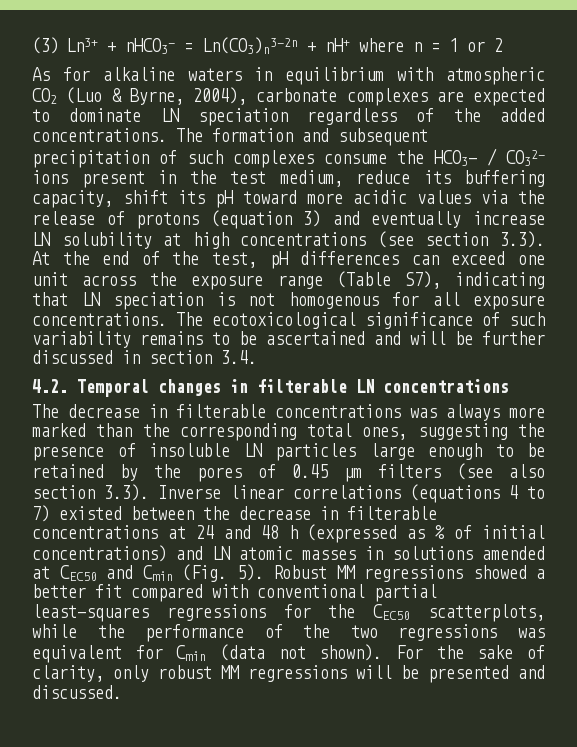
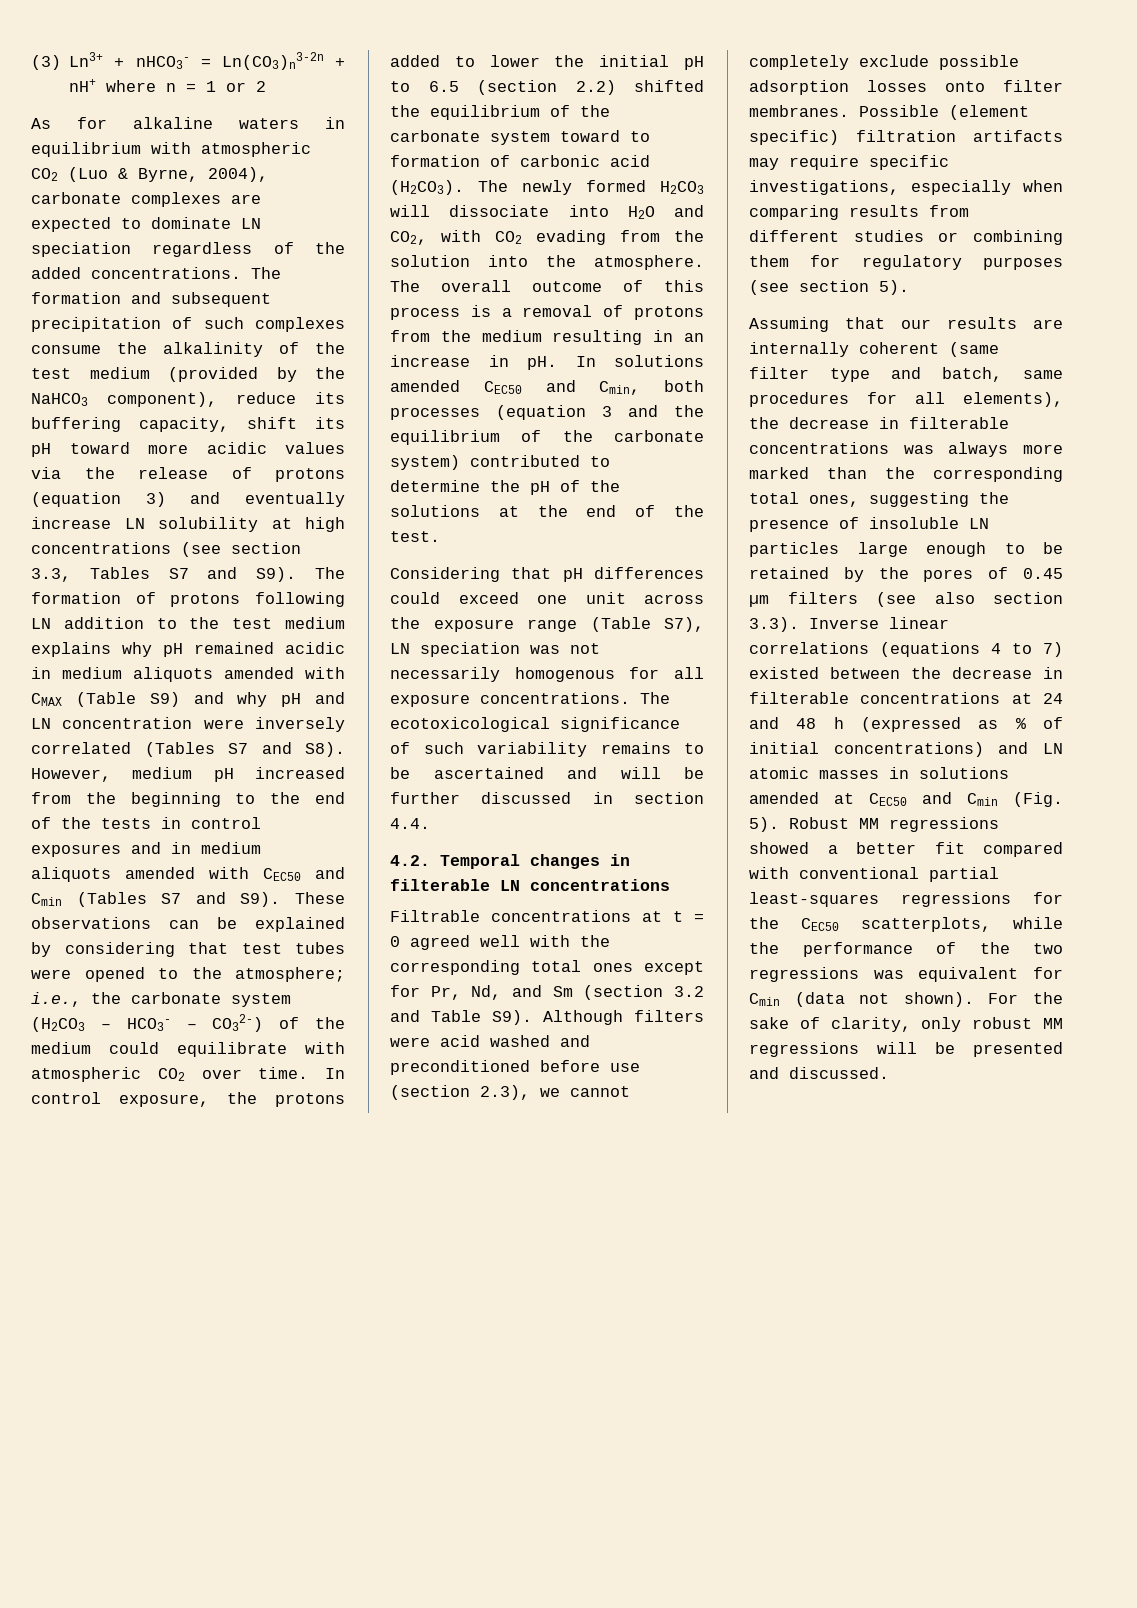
[434,148,545,166] [32,170,343,188] HCO3- / CO32- ions present in the test medium, -> [163,342,345,357] [31,367,345,382] [31,392,217,407] alkalinity of the test medium (provided by the NaHCO3 component),
[500,231,545,248] [32,251,257,268] 3.3). At the end of the test, -> [31,567,346,582] [31,592,345,607] [31,617,345,629] [31,642,345,657] [31,667,345,682] [31,692,346,707] [31,717,345,732] [31,742,345,757] [31,767,345,782] [31,792,346,807] [31,817,261,829] [31,842,261,857] [31,867,345,882] [31,892,345,907] [31,917,345,932] [31,942,345,957] [31,967,345,982] [31,992,291,1007] [31,1014,345,1032] [31,1042,345,1057] [31,1067,345,1082] [31,1092,345,1107] [390,55,704,70] [390,80,704,95] [390,105,610,120] [390,130,650,145] [390,155,650,167] [390,180,704,195] [390,205,704,219] [390,230,704,245] [390,255,704,270] [390,280,704,292] [390,305,704,320] [390,330,704,345] [390,355,704,370] [390,380,704,395] [390,405,704,420] [390,430,704,445] [390,455,610,470] [390,480,620,495] [390,505,704,517] [390,531,440,542] [390,567,552,582] 3.3, Tables S7 and S9). The formation of protons following LN addition to the test medium explains why pH remained acidic in medium aliquots amended with CMAX (Table S9) and why pH and LN concentration were inversely correlated (Tables S7 and S8). However, medium pH increased from the beginning to the end of the tests in control exposures and in medium aliquots amended with CEC50 and Cmin (Tables S7 and S9). These observations can be explained by considering that test tubes were opened to the atmosphere; i.e., the carbonate system (H2CO3 – HCO3- – CO32-) of the medium could equilibrate with atmospheric CO2 over time. In control exposure, the protons added to lower the initial pH to 6.5 (section 2.2) shifted the equilibrium of the carbonate system toward to formation of carbonic acid (H2CO3). The newly formed H2CO3 will dissociate into H2O and CO2, with CO2 evading from the solution into the atmosphere. The overall outcome of this process is a removal of protons from the medium resulting in an increase in pH. In solutions amended CEC50 and Cmin, both processes (equation 3 and the equilibrium of the carbonate system) contributed to determine the pH of the solutions at the end of the test. // Considering that
[411,255,439,265] can -> [390,592,440,604] could
[455,272,545,289] [32,292,275,310] indicating that LN speciation is not -> [390,642,600,657] [390,667,500,682] LN speciation was not necessarily
[221,350,257,364] 3.4. -> [390,818,430,829] 4.4.
[32,404,59,418] The -> [390,910,704,922] [390,935,610,950] [390,960,704,975] [390,985,704,1000] [390,1010,704,1025] [390,1035,590,1047] [390,1060,640,1075] [390,1085,630,1100] [749,55,1019,70] [749,80,1063,95] [749,105,1029,120] [749,130,1063,145] [749,155,949,170] [749,180,1063,195] [749,205,969,220] [749,230,1063,245] [749,255,1063,270] [749,280,909,295] [749,317,1063,332] [749,342,999,357] [749,367,1063,382] [749,392,1063,407] [749,417,779,429] Filtrable concentrations at t = 0 agreed well with the corresponding total ones except for Pr, Nd, and Sm (section 3.2 and Table S9). Although filters were acid washed and preconditioned before use (section 2.3), we cannot completely exclude possible adsorption losses onto filter membranes. Possible (element specific) filtration artifacts may require specific investigations, especially when comparing results from different studies or combining them for regulatory purposes (see section 5). // Assuming that our results are internally coherent (same filter type and batch, same procedures for all elements), the

